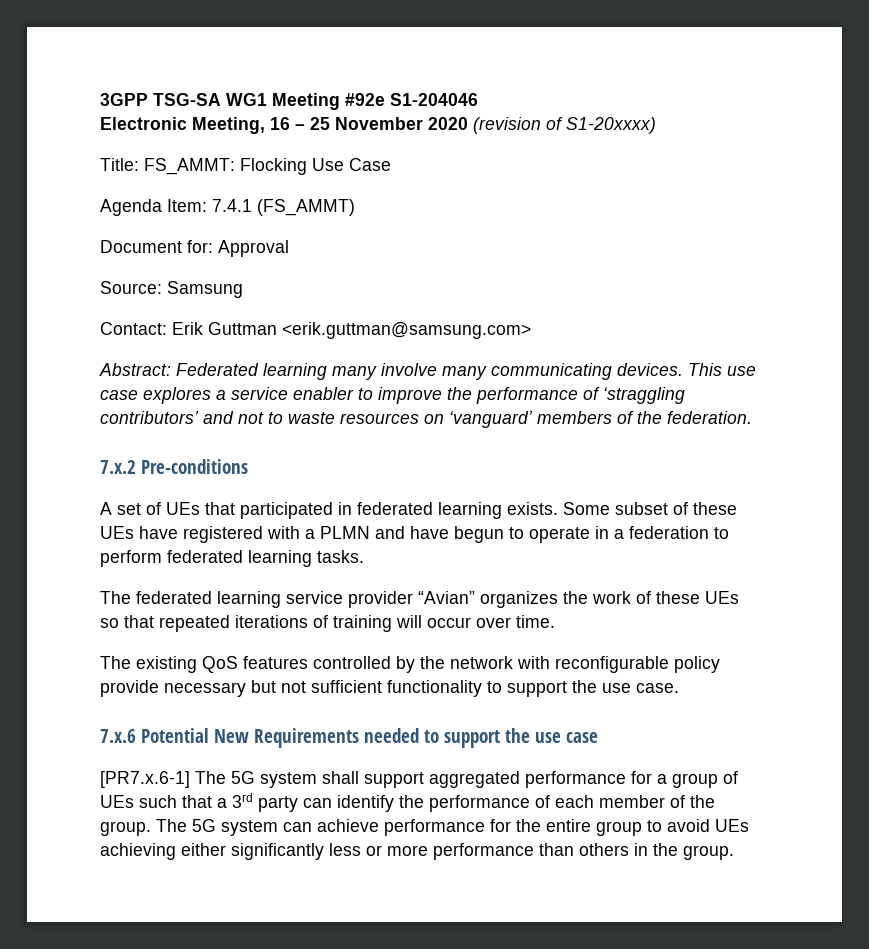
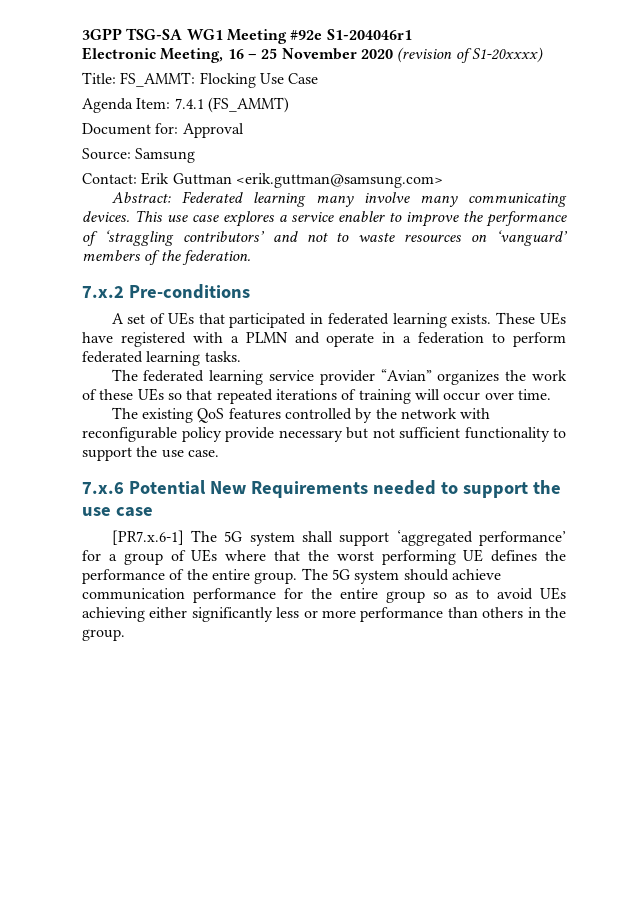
[390,93,478,106] S1-204046 -> [326,29,412,40] S1-204046r1
[563,502,737,515] Some subset of these -> [496,312,536,324] These
[410,526,524,543] have begun to -> (320, 338) none
[429,771,626,788] aggregated performance -> [396,530,566,546] ‘aggregated performance’
[139,793,715,812] such that a 3rd party can identify the performance of each member of the -> [225,549,566,565] [82,569,250,584] where that the worst performing UE defines the performance of the entire
[283,819,379,832] can achieve -> [403,569,501,581] [82,588,185,600] should achieve communication
(642, 828) none -> [433,592,468,599] so as

